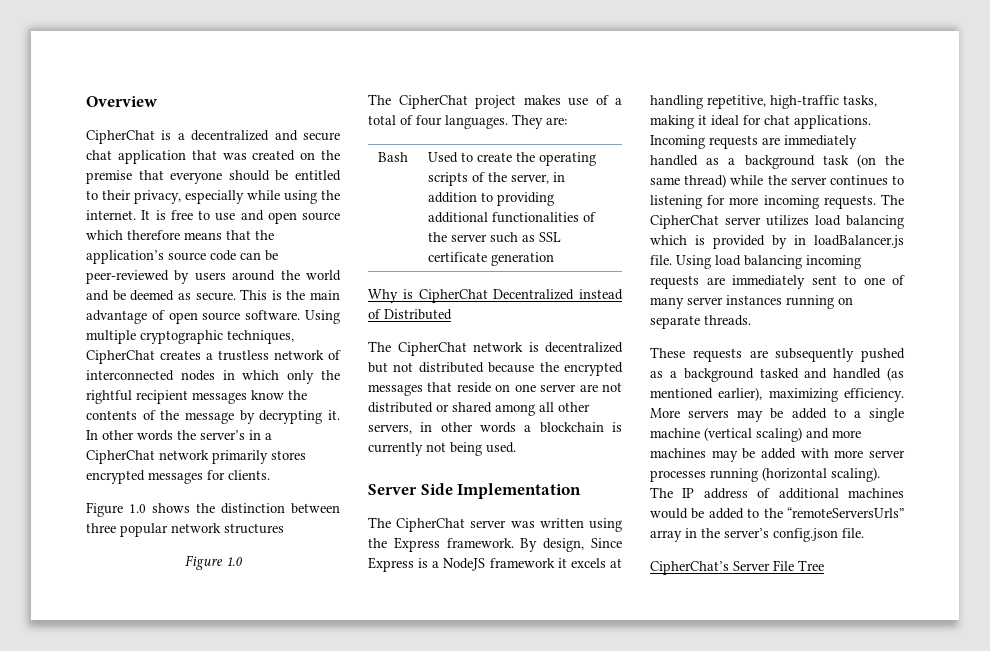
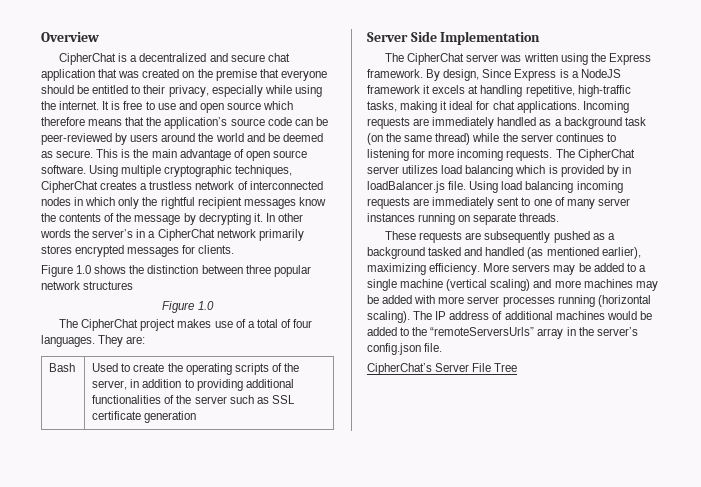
[368,289,623,303] [368,309,452,320] [368,341,623,356] [368,362,623,376] [368,382,622,396] [368,402,590,416] [368,422,622,434] [368,442,516,456] // Why is CipherChat Decentralized instead of Distributed // The CipherChat network is decentralized but not distributed because the encrypted messages that reside on one server are not distributed or shared among all other servers, in other words a blockchain is currently not being used. -> (197, 417) none

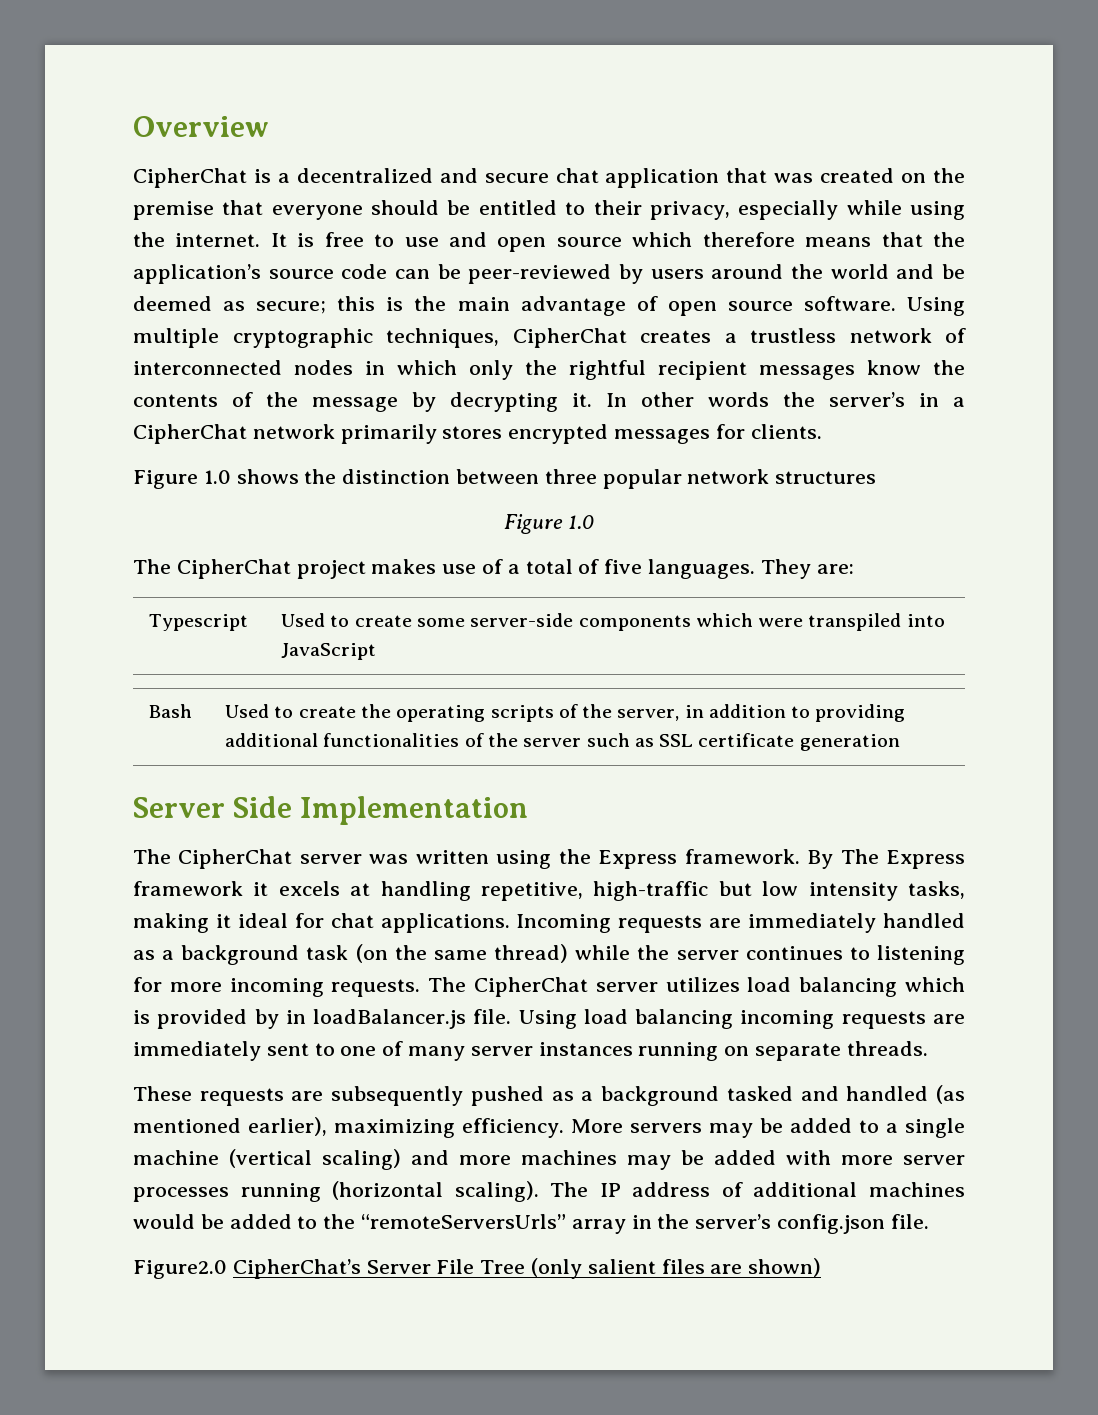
[56,149,119,158] secure. This -> [256,296,376,314] secure; this
[293,319,313,328] four -> [604,559,643,574] five
(146, 340) none -> [149,614,249,631] [281,613,945,631] [281,643,377,660] // Typescript | Used to create some server-side components which were transpiled into JavaScript
[443,69,621,81] design, Since Express is a NodeJS -> [840,849,965,869] The Express
(631, 91) none -> [718,881,898,901] but low intensity
(443, 347) none -> [133,1260,227,1279] Figure2.0
(518, 367) none -> [531,1258,822,1279] (only salient files are shown)

